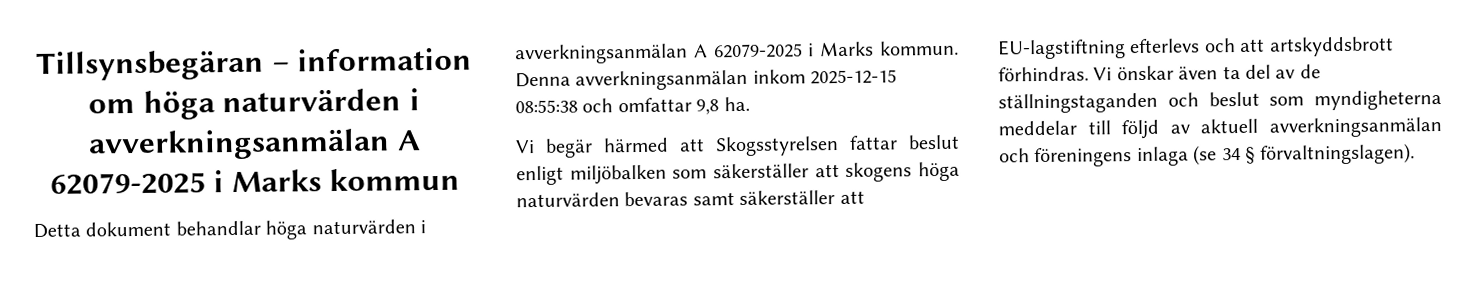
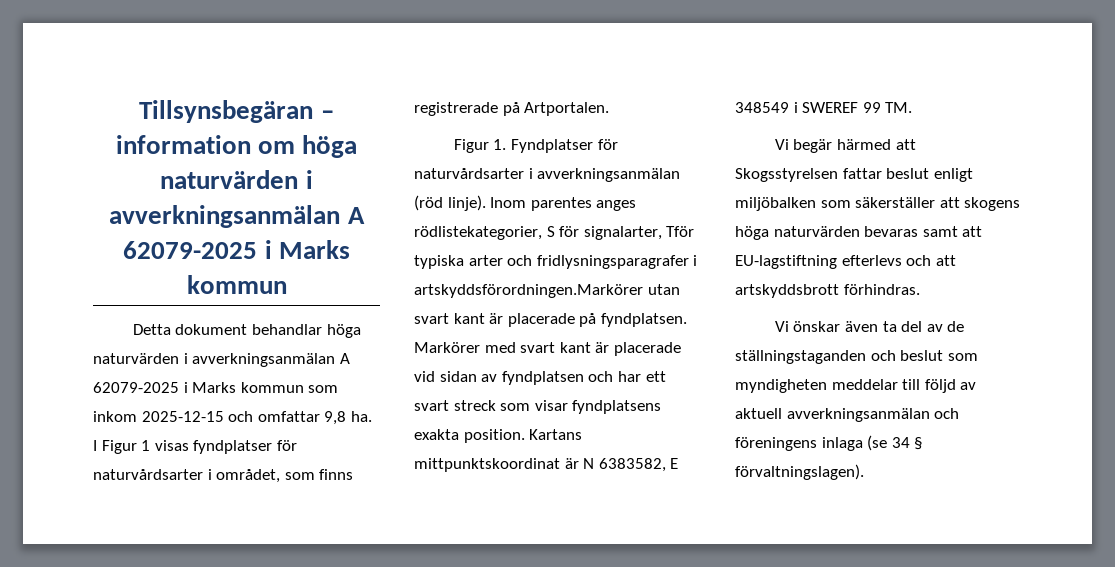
[880,40,959,56] [515,69,749,91] kommun. Denna avverkningsanmälan -> [240,382,339,393] kommun som
[515,99,578,114] 08:55:38 -> (224, 416) none
(750, 104) none -> [93,440,297,454] [93,469,354,483] [414,102,610,116] [453,139,618,153] [414,168,681,182] [414,195,637,211] [414,226,695,240] [414,255,698,269] [414,284,680,298] [414,313,687,327] [414,342,681,356] [414,371,666,385] [414,400,662,414] [414,429,583,443] [414,458,679,472] [735,102,913,113] I Figur 1 visas fyndplatser för naturvårdsarter i området, som finns registrerade på Artportalen. // Figur 1. Fyndplatser för naturvårdsarter i avverkningsanmälan (röd linje). Inom parentes anges rödlistekategorier, S för signalarter, Tför typiska arter och fridlysningsparagrafer i artskyddsförordningen.Markörer utan svart kant är placerade på fyndplatsen. Markörer med svart kant är placerade vid sidan av fyndplatsen och har ett svart streck som visar fyndplatsens exakta position. Kartans mittpunktskoordinat är N 6383582, E 348549 i SWEREF 99 TM.
[739,190,836,205] säkerställer -> (958, 231) none
(1089, 74) none -> (920, 289) //
[1314,89,1442,111] myndigheterna -> [735,379,827,393] myndigheten

